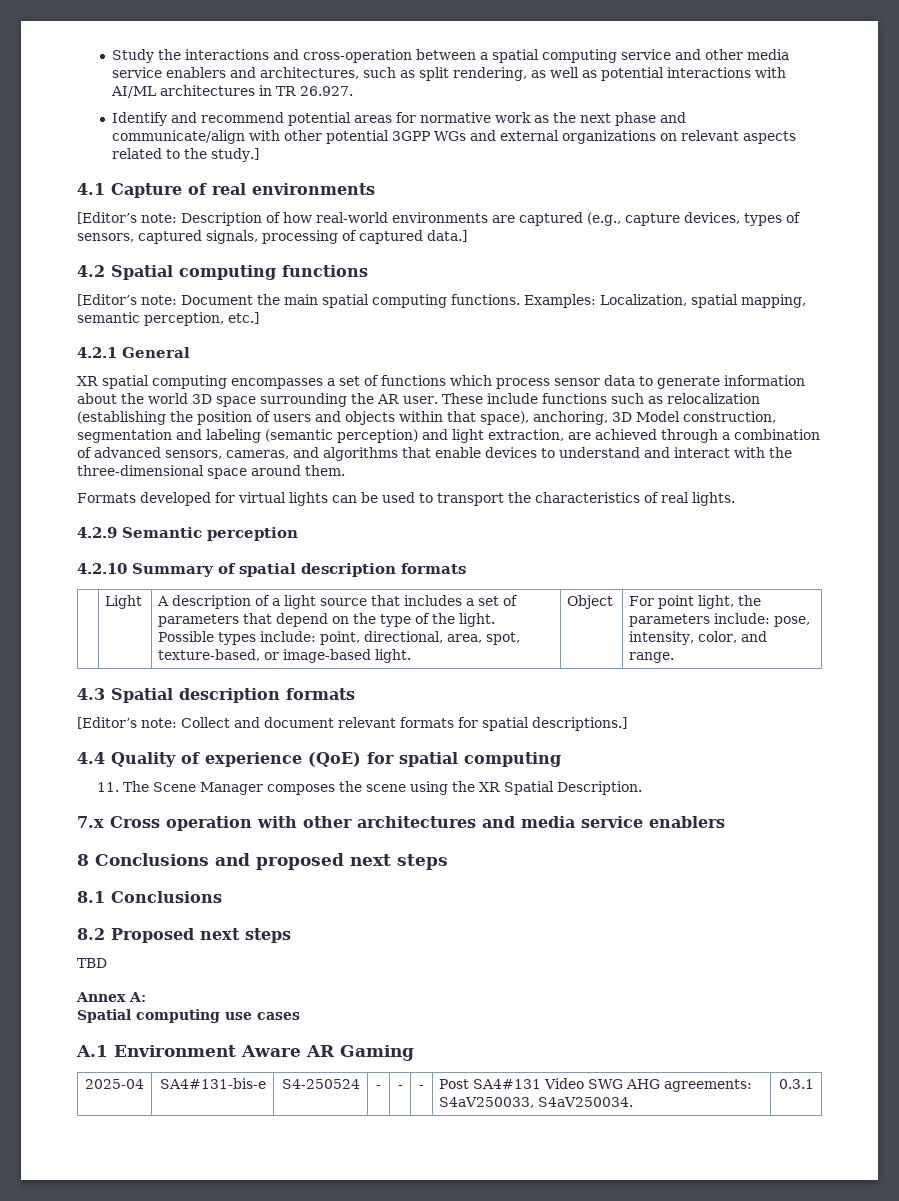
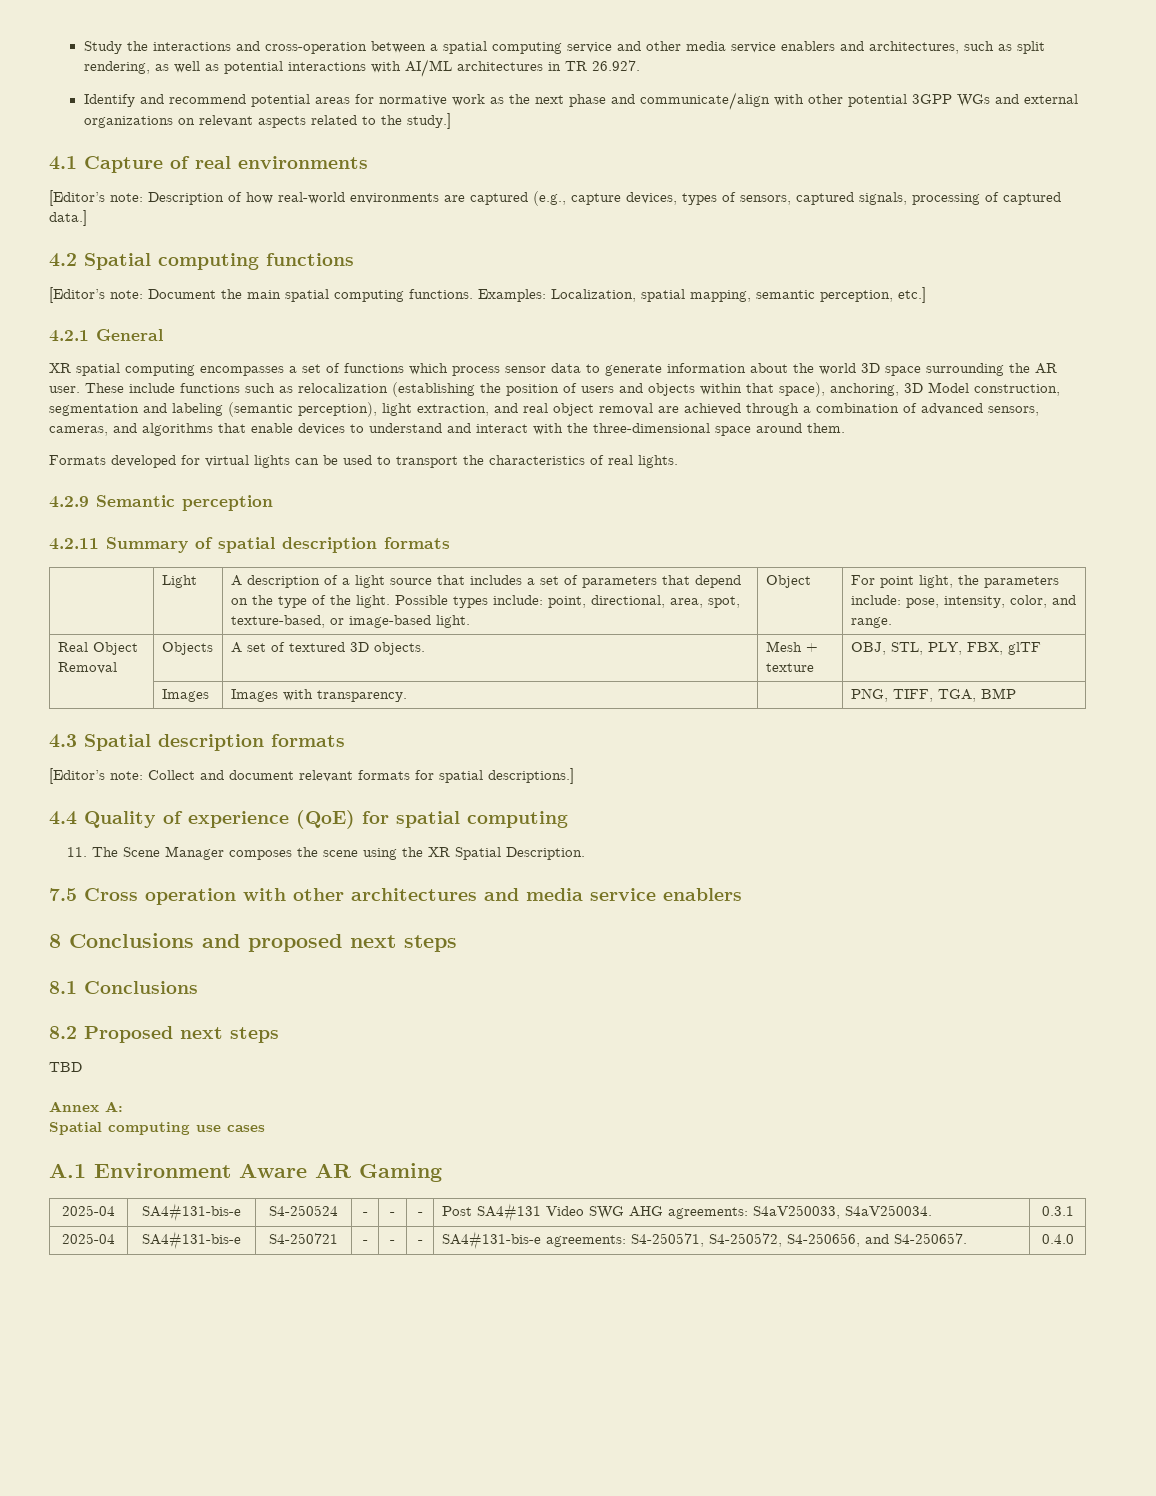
[337,429,564,443] perception) and light extraction, -> [298,402,653,417] perception), light extraction, and real object removal
[77,563,127,574] 4.2.10 -> [49,538,99,550] 4.2.11
(675, 657) none -> [57,642,138,655] [57,662,117,674] [161,642,213,655] [230,642,425,655] [765,641,818,652] [765,663,814,672] [850,642,1041,655] [161,689,209,702] [230,689,407,702] [850,688,1016,702] // Real Object Removal | Objects | A set of textured 3D objects. | Mesh + texture | OBJ, STL, PLY, FBX, glTF // | Images | Images with transparency. | | PNG, TIFF, TGA, BMP
[77,816,104,828] 7.x -> [49,888,77,901] 7.5
(814, 1084) none -> [62,1233,115,1244] [142,1231,241,1250] [269,1233,338,1244] [362,1240,368,1244] [390,1240,395,1244] [417,1240,423,1244] [441,1231,967,1250] [1041,1234,1074,1244] // 2025-04 | SA4#131-bis-e | S4-250721 | - | - | - | SA4#131-bis-e agreements: S4-250571, S4-250572, S4-250656, and S4-250657. | 0.4.0

